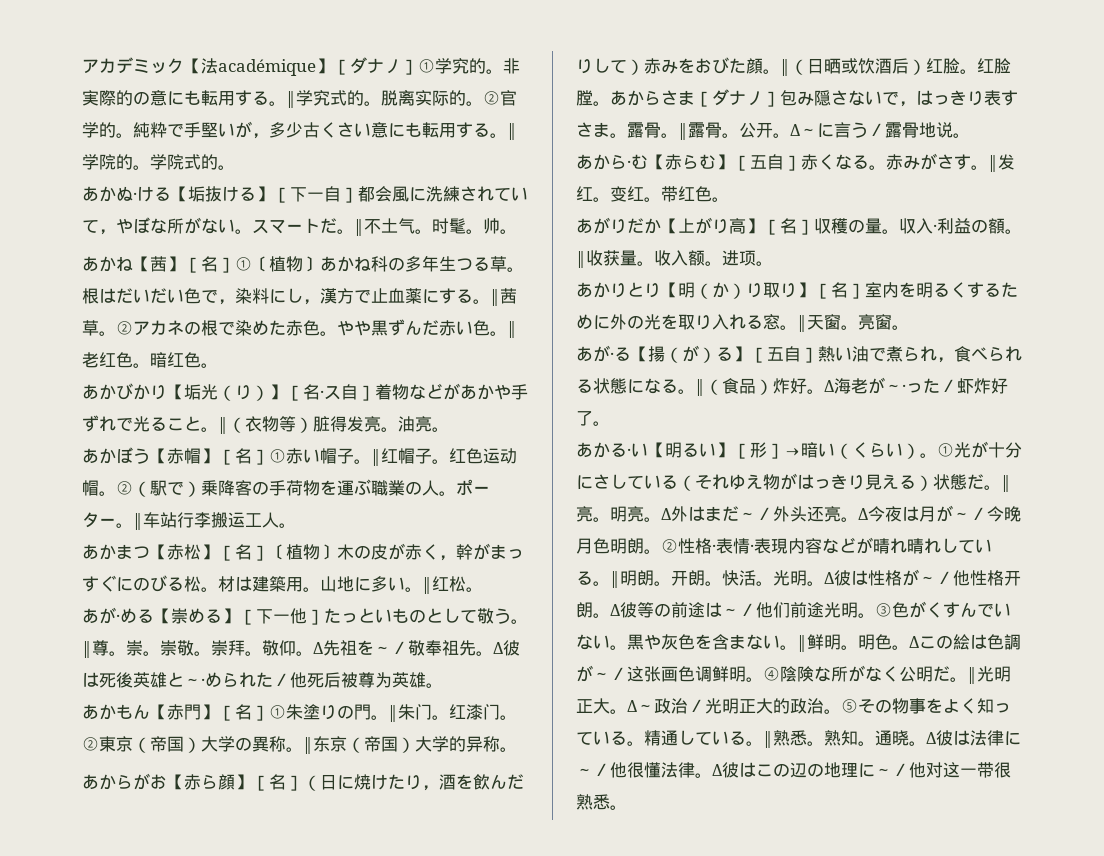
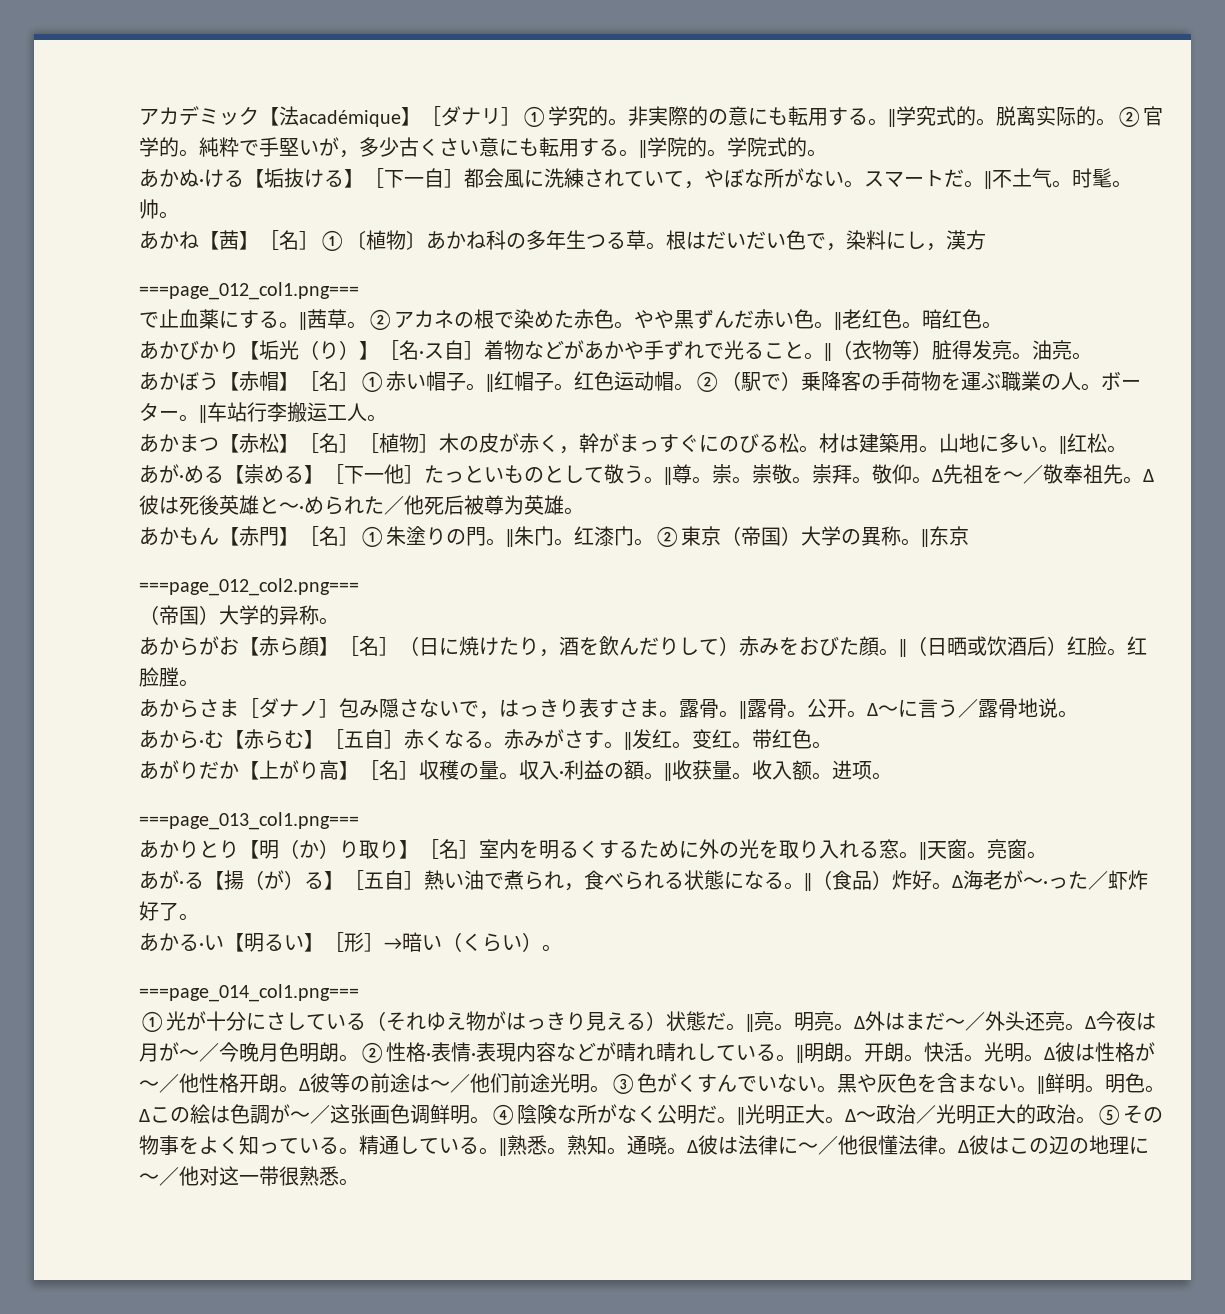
[384,59,401,74] ノ -> [481,108,501,125] リ
(354, 296) none -> [139,282,359,300] // ===page_012_col1.png=== //
[456,479,473,495] ポ -> [1101,371,1121,390] ボ
[269,544,337,560] 〔植物〕 -> [359,433,439,453] ［植物］
(347, 744) none -> [139,578,359,596] // ===page_012_col2.png=== //
(610, 103) none -> (199, 683) //
(773, 263) none -> [139,812,359,830] // ===page_013_col1.png===
(937, 455) none -> [139,984,359,1002] // ===page_014_col1.png=== //

